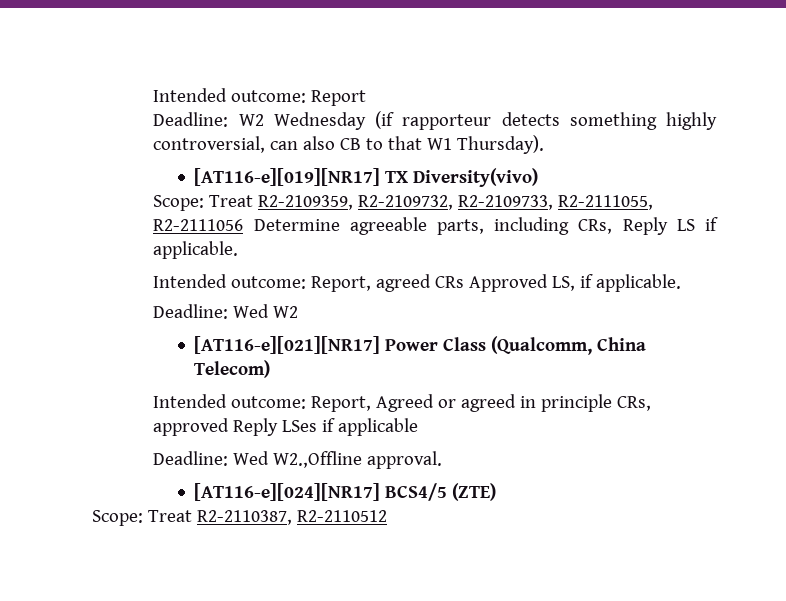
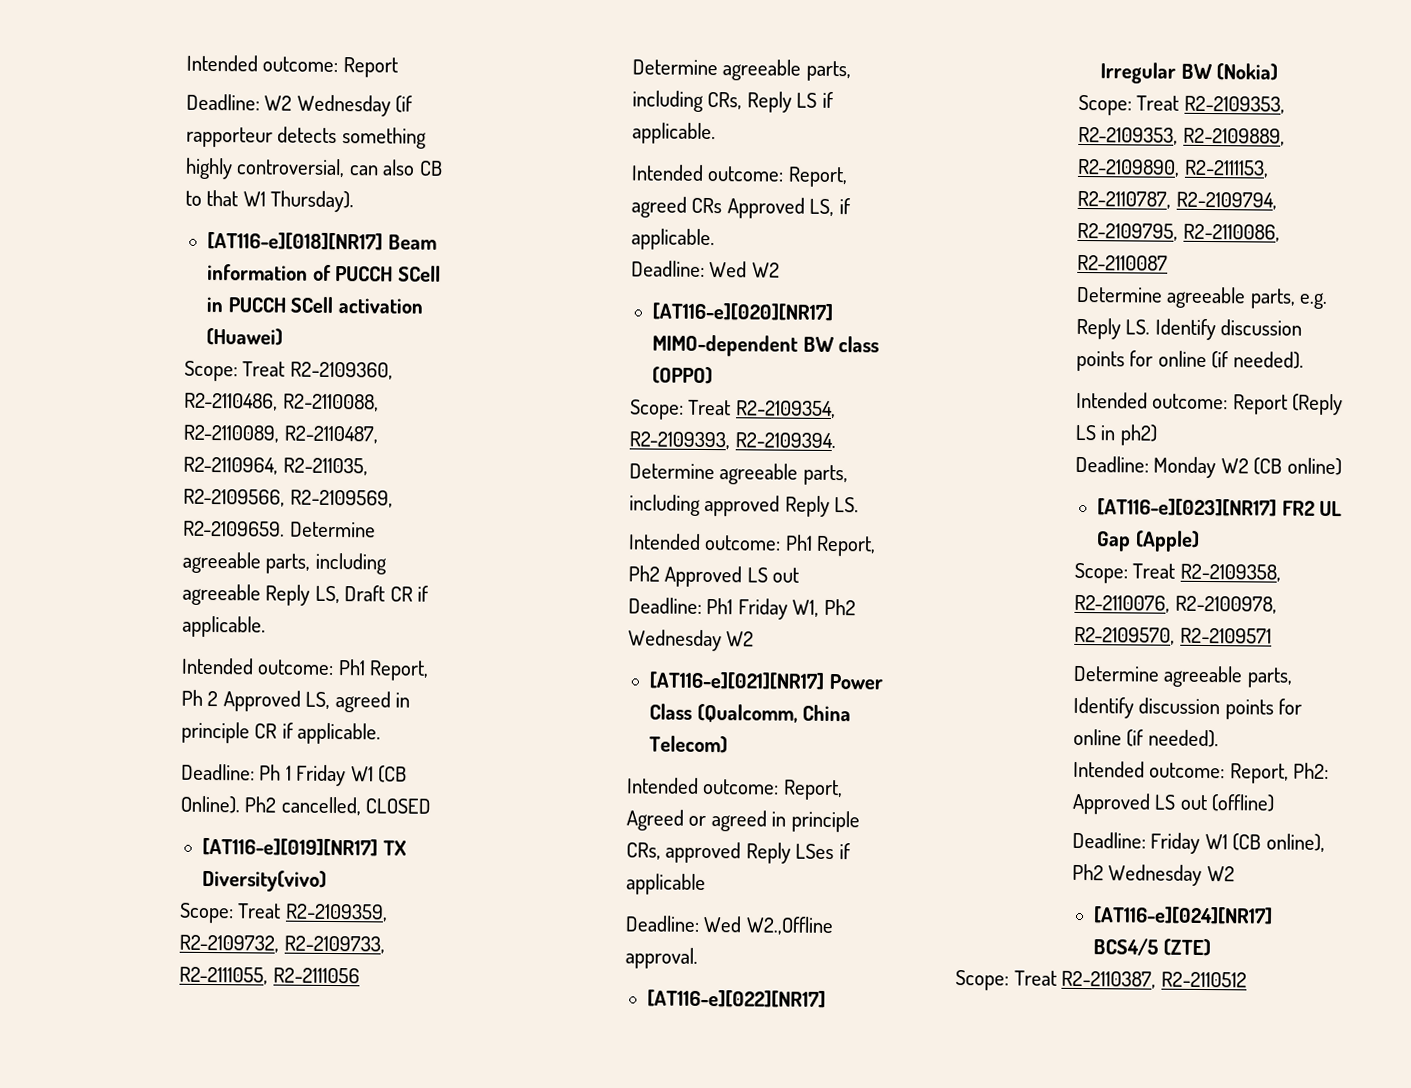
(545, 144) none -> [207,231,437,251] [207,263,441,282] [206,296,423,314] [206,327,284,346] [183,360,393,382] [183,392,380,412] [182,424,379,444] [182,456,369,476] [182,488,394,508] [182,520,377,538] [181,551,387,575] [181,583,430,606] [181,615,266,638] [180,657,430,681] [180,689,411,713] [180,721,382,745] [180,763,408,787] [179,795,432,816] // [AT116-e][018][NR17] Beam information of PUCCH SCell in PUCCH SCell activation (Huawei) // Scope: Treat R2-2109360, R2-2110486, R2-2110088, R2-2110089, R2-2110487, R2-2110964, R2-211035, R2-2109566, R2-2109569, R2-2109659. Determine agreeable parts, including agreeable Reply LS, Draft CR if applicable. // Intended outcome: Ph1 Report, Ph 2 Approved LS, agreed in principle CR if applicable. // Deadline: Ph 1 Friday W1 (CB Online). Ph2 cancelled, CLOSED
(299, 312) none -> [652,302,834,322] [652,334,880,357] [652,366,714,385] [628,399,836,420] [628,431,837,450] [628,463,848,486] [628,494,860,517] [627,533,877,557] [627,565,800,588] [627,597,856,620] [627,629,755,652] // [AT116-e][020][NR17] MIMO-dependent BW class (OPPO) // Scope: Treat R2-2109354, R2-2109393, R2-2109394. Determine agreeable parts, including approved Reply LS. // Intended outcome: Ph1 Report, Ph2 Approved LS out // Deadline: Ph1 Friday W1, Ph2 Wednesday W2
(443, 460) none -> [647,989,827,1008] [1100,62,1279,84] [1077,94,1285,116] [1077,126,1286,146] [1076,158,1270,178] [1076,190,1278,210] [1076,222,1281,242] [1076,254,1169,271] [1075,286,1329,309] [1075,317,1303,341] [1075,350,1304,372] [1075,391,1344,416] [1074,424,1157,446] [1074,455,1342,479] [1097,498,1343,517] [1096,530,1200,552] [1073,562,1281,584] [1073,594,1278,614] [1073,626,1273,645] [1072,665,1293,688] [1072,696,1303,720] [1072,728,1219,748] [1072,760,1330,784] [1071,792,1276,815] [1071,831,1325,854] [1071,863,1235,886] // [AT116-e][022][NR17] Irregular BW (Nokia) // Scope: Treat R2-2109353, R2-2109353, R2-2109889, R2-2109890, R2-2111153, R2-2110787, R2-2109794, R2-2109795, R2-2110086, R2-2110087 // Determine agreeable parts, e.g. Reply LS. Identify discussion points for online (if needed). // Intended outcome: Report (Reply LS in ph2) // Deadline: Monday W2 (CB online) // [AT116-e][023][NR17] FR2 UL Gap (Apple) // Scope: Treat R2-2109358, R2-2110076, R2-2100978, R2-2109570, R2-2109571 // Determine agreeable parts, Identify discussion points for online (if needed). // Intended outcome: Report, Ph2: Approved LS out (offline) // Deadline: Friday W1 (CB online), Ph2 Wednesday W2

